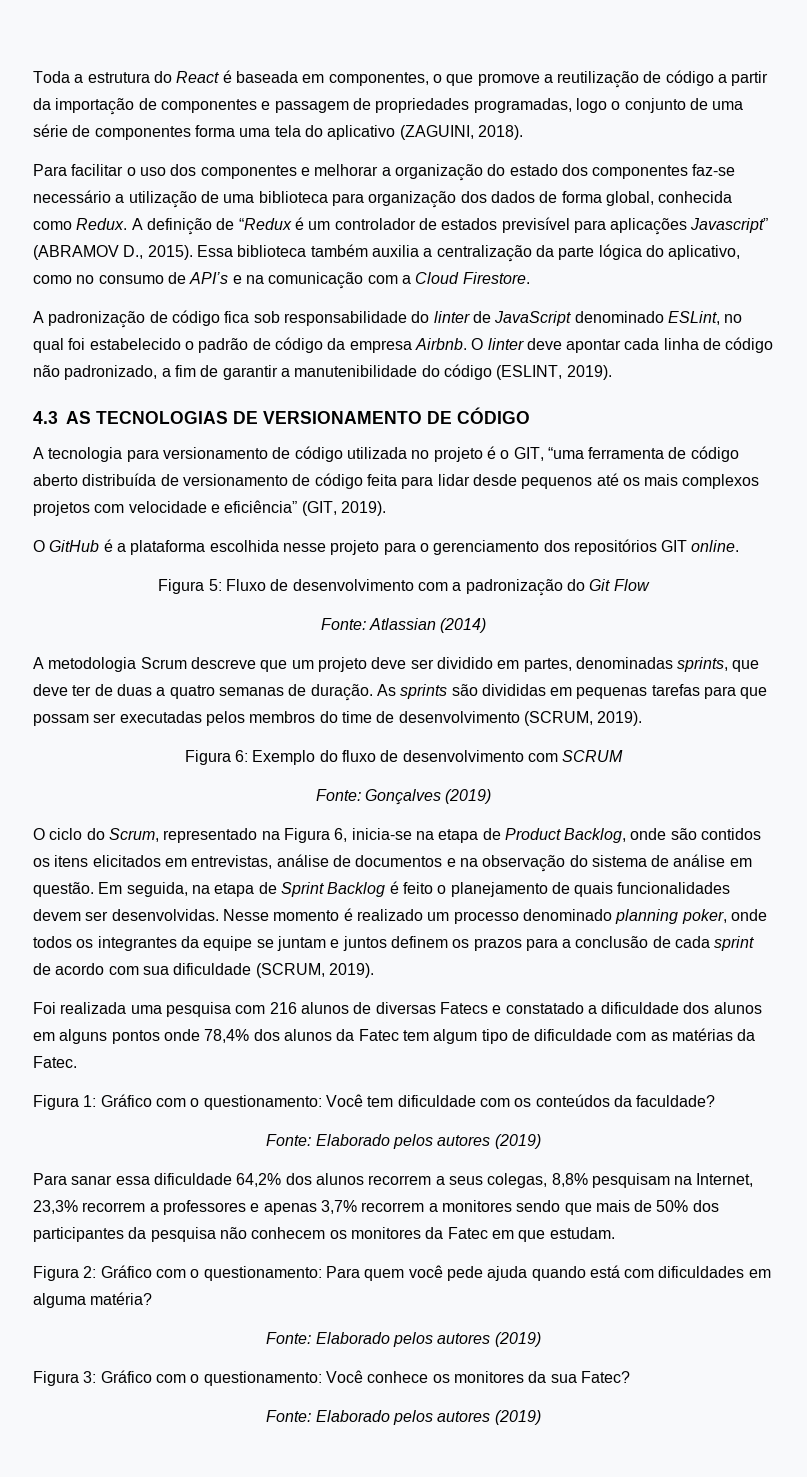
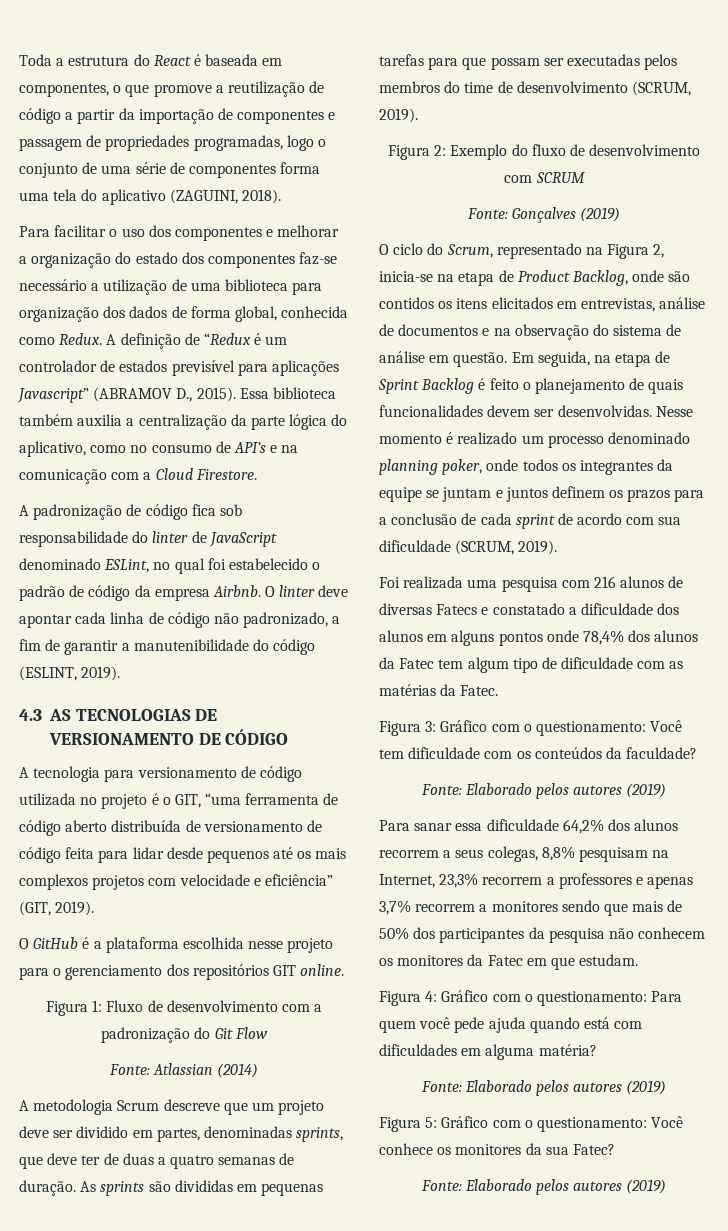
[208,579,222,591] 5: -> [92,1000,103,1012] 1:
[235,750,249,762] 6: -> [434,145,447,156] 2:
[334,828,348,842] 6, -> [653,244,665,258] 2,
[83,1095,97,1107] 1: -> [425,721,437,732] 3:
[83,1266,97,1278] 2: -> [425,991,438,1002] 4:
[83,1371,97,1383] 3: -> [425,1117,438,1128] 5:

